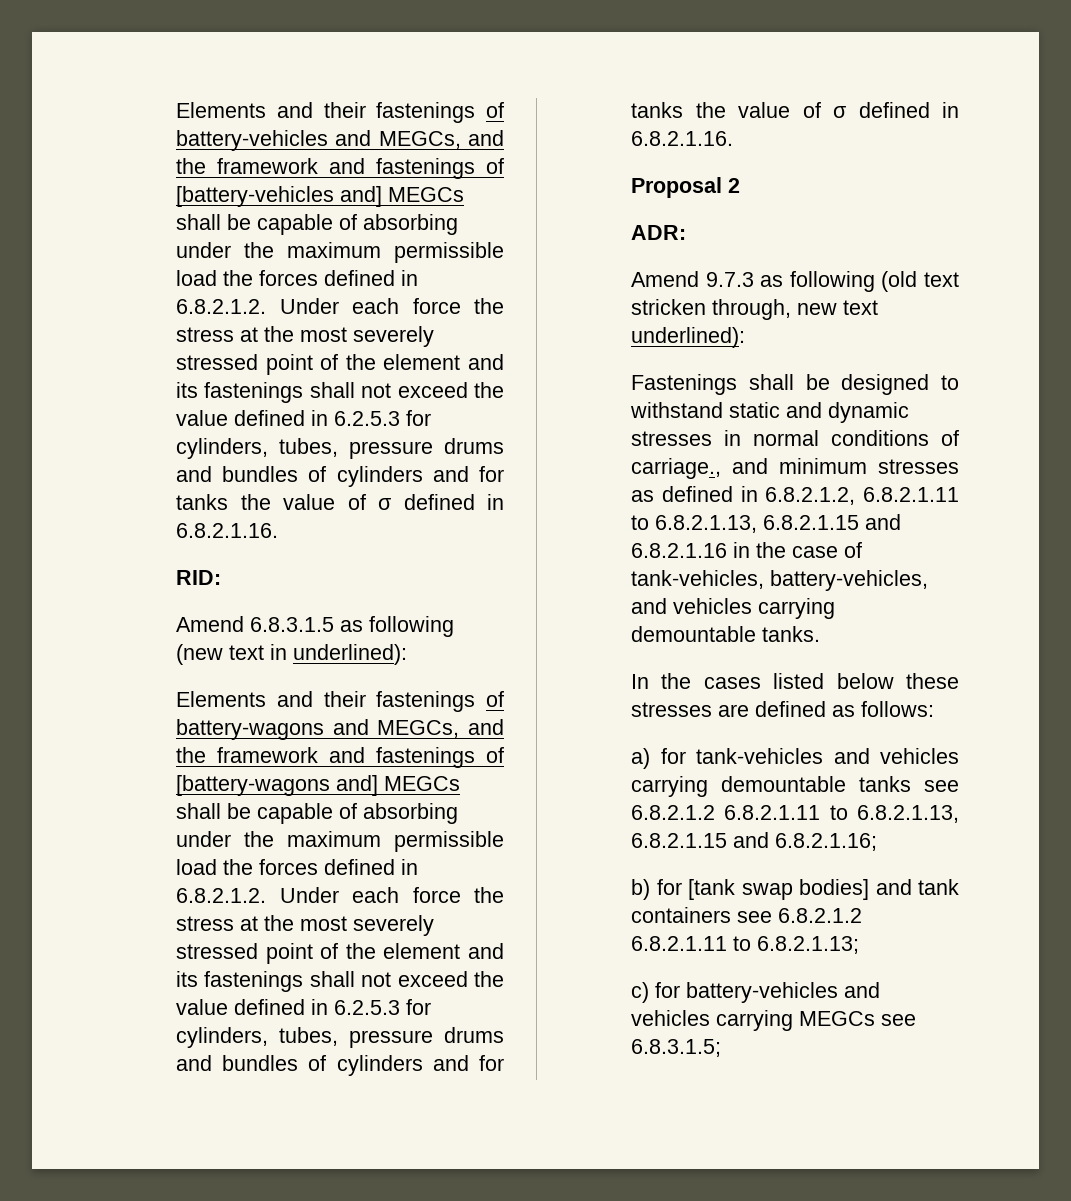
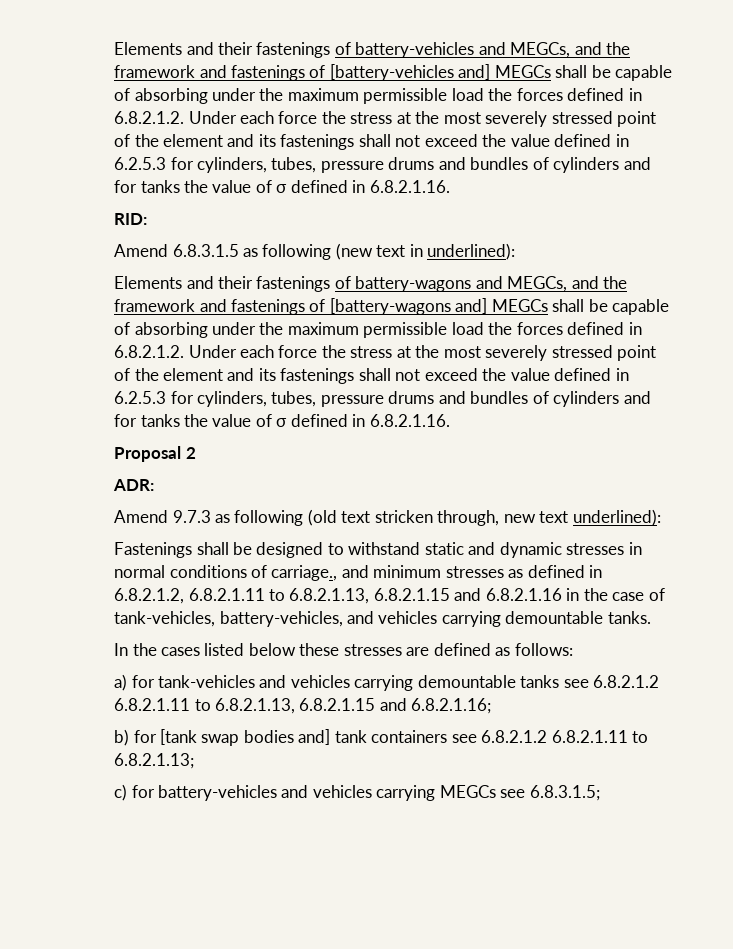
[799,879,912,900] bodies] and -> [243,729,331,745] bodies and]

